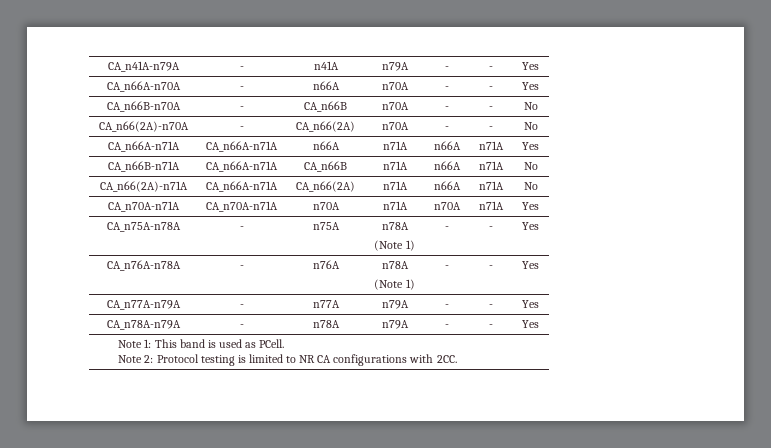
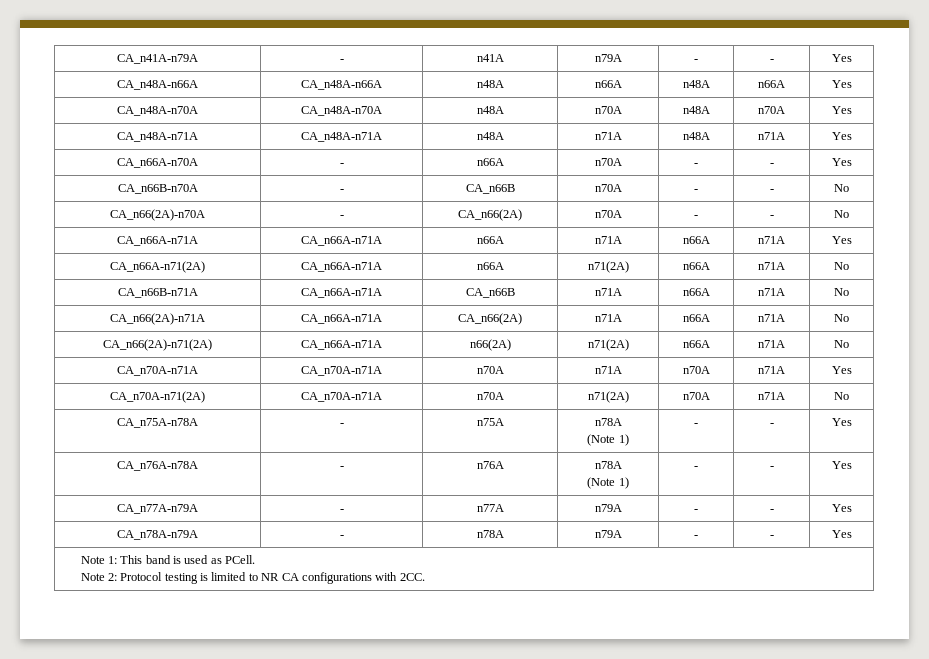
(539, 66) none -> [117,80,198,90] [301,80,382,90] [476,80,504,88] [594,80,622,88] [682,80,710,88] [758,80,785,88] [831,80,852,88] [117,106,198,116] [301,106,382,116] [476,106,504,114] [594,106,622,114] [682,106,710,114] [758,106,785,114] [831,106,852,114] [117,132,198,142] [301,132,382,142] [476,132,504,140] [594,132,622,140] [682,132,710,140] [758,132,785,140] [831,132,852,140] // CA_n48A-n66A | CA_n48A-n66A | n48A | n66A | n48A | n66A | Yes // CA_n48A-n70A | CA_n48A-n70A | n48A | n70A | n48A | n70A | Yes // CA_n48A-n71A | CA_n48A-n71A | n48A | n71A | n48A | n71A | Yes
(539, 146) none -> [110,261,205,273] [301,262,382,272] [476,262,504,270] [587,261,629,273] [682,262,710,270] [758,262,785,270] [834,262,849,270] // CA_n66A-n71(2A) | CA_n66A-n71A | n66A | n71(2A) | n66A | n71A | No
(538, 186) none -> [103,339,212,351] [301,340,382,350] [469,339,511,351] [587,339,629,351] [682,340,710,348] [758,340,785,348] [834,340,849,348] // CA_n66(2A)-n71(2A) | CA_n66A-n71A | n66(2A) | n71(2A) | n66A | n71A | No
(539, 206) none -> [110,391,205,403] [301,392,382,402] [476,392,504,400] [587,391,629,403] [682,392,710,400] [758,392,785,400] [834,392,849,400] // CA_n70A-n71(2A) | CA_n70A-n71A | n70A | n71(2A) | n70A | n71A | No

